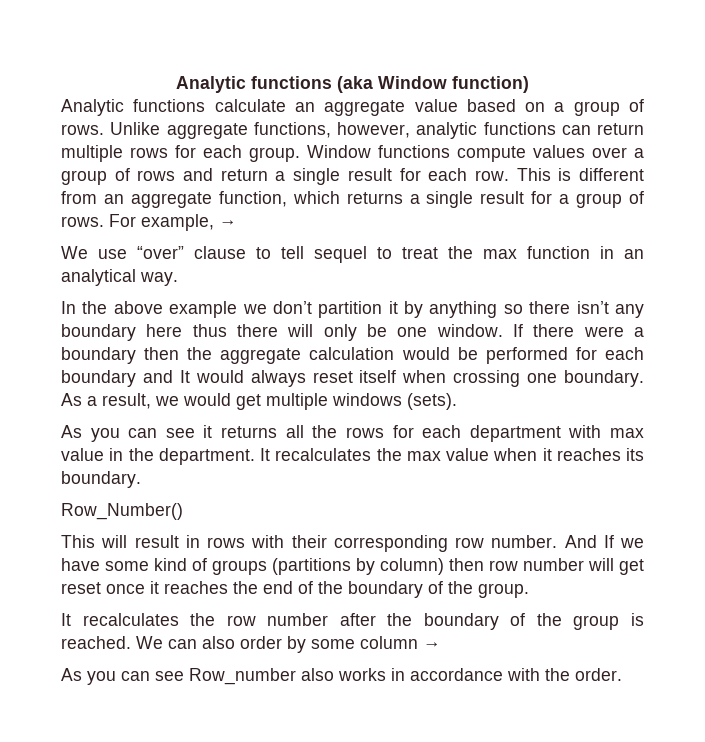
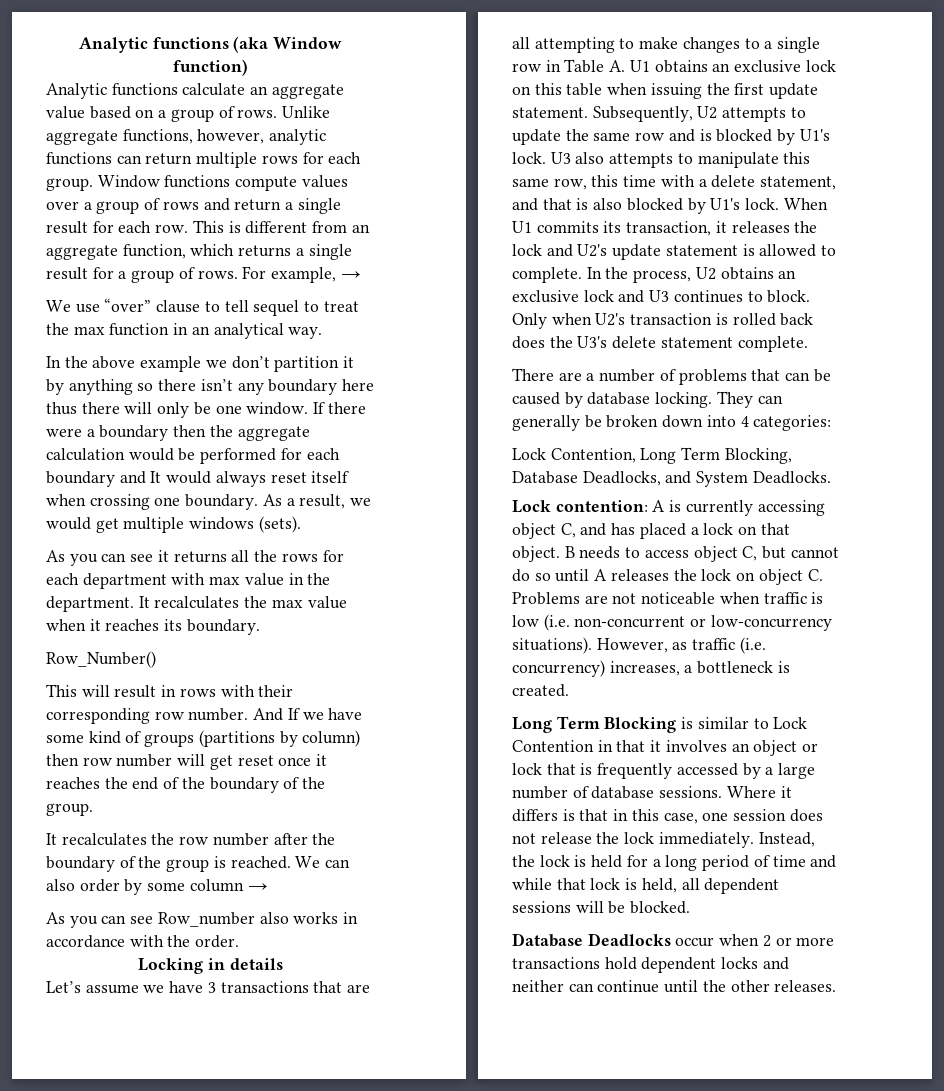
(622, 674) none -> [138,958,283,974] [46,981,371,994] [512,37,821,53] [512,59,836,73] [512,83,819,99] [512,106,806,122] [512,129,830,145] [512,152,811,168] [512,175,837,190] [512,198,828,214] [512,221,818,236] [512,244,837,260] [512,267,797,283] [512,290,811,303] [512,313,814,329] [512,336,808,352] [512,368,831,385] [512,391,783,408] [512,415,832,431] [512,447,792,464] [512,471,831,487] [512,500,825,516] [512,523,790,539] [512,546,839,562] [512,569,823,585] [512,592,824,605] [512,614,832,631] [512,637,766,654] [512,660,790,677] [512,684,569,697] [512,716,808,733] [512,740,819,756] [512,763,816,779] [512,786,792,799] [512,809,823,824] [512,832,815,848] [512,855,837,871] [512,878,780,894] [512,901,691,914] [512,933,835,947] [512,957,789,973] [512,980,837,993] // Locking in details // Let’s assume we have 3 transactions that are all attempting to make changes to a single row in Table A. U1 obtains an exclusive lock on this table when issuing the first update statement. Subsequently, U2 attempts to update the same row and is blocked by U1's lock. U3 also attempts to manipulate this same row, this time with a delete statement, and that is also blocked by U1's lock. When U1 commits its transaction, it releases the lock and U2's update statement is allowed to complete. In the process, U2 obtains an exclusive lock and U3 continues to block. Only when U2's transaction is rolled back does the U3's delete statement complete. // There are a number of problems that can be caused by database locking. They can generally be broken down into 4 categories: // Lock Contention, Long Term Blocking, Database Deadlocks, and System Deadlocks. // Lock contention: A is currently accessing object C, and has placed a lock on that object. B needs to access object C, but cannot do so until A releases the lock on object C. Problems are not noticeable when traffic is low (i.e. non-concurrent or low-concurrency situations). However, as traffic (i.e. concurrency) increases, a bottleneck is created. // Long Term Blocking is similar to Lock Contention in that it involves an object or lock that is frequently accessed by a large number of database sessions. Where it differs is that in this case, one session does not release the lock immediately. Instead, the lock is held for a long period of time and while that lock is held, all dependent sessions will be blocked. // Database Deadlocks occur when 2 or more transactions hold dependent locks and neither can continue until the other releases.

